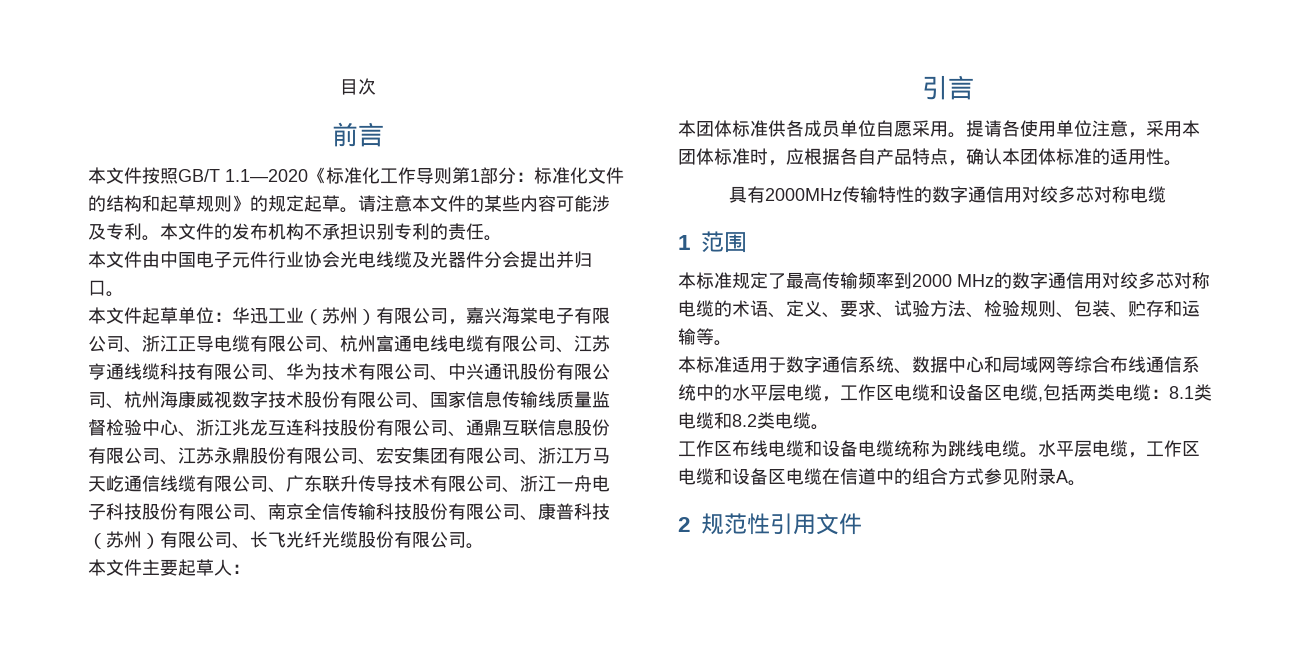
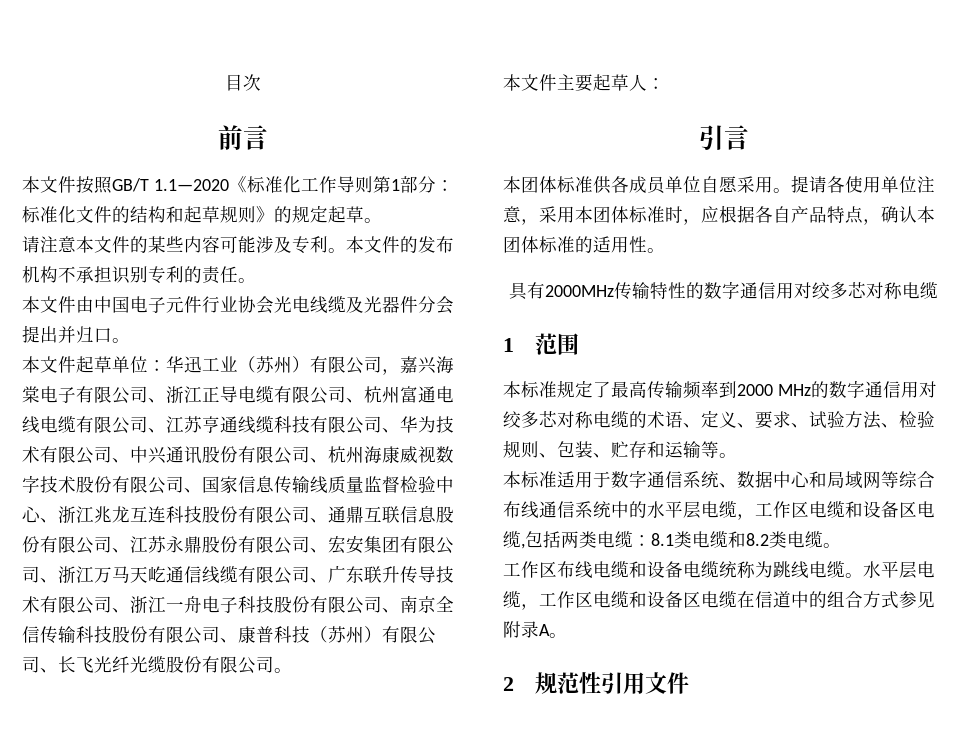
(358, 210) none -> (382, 220) //

